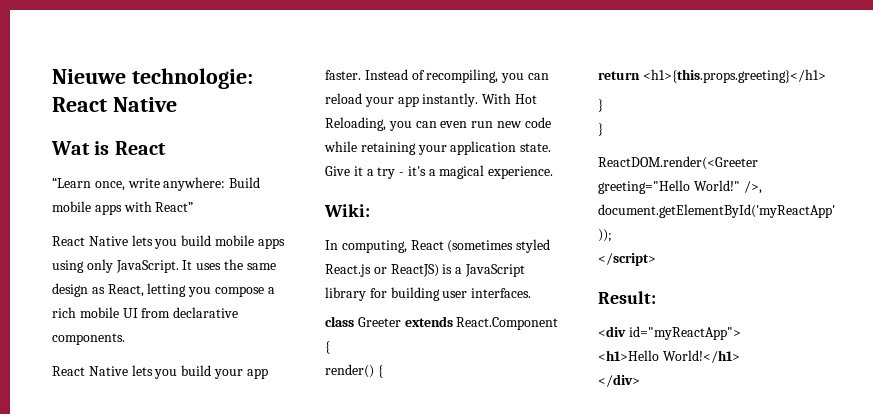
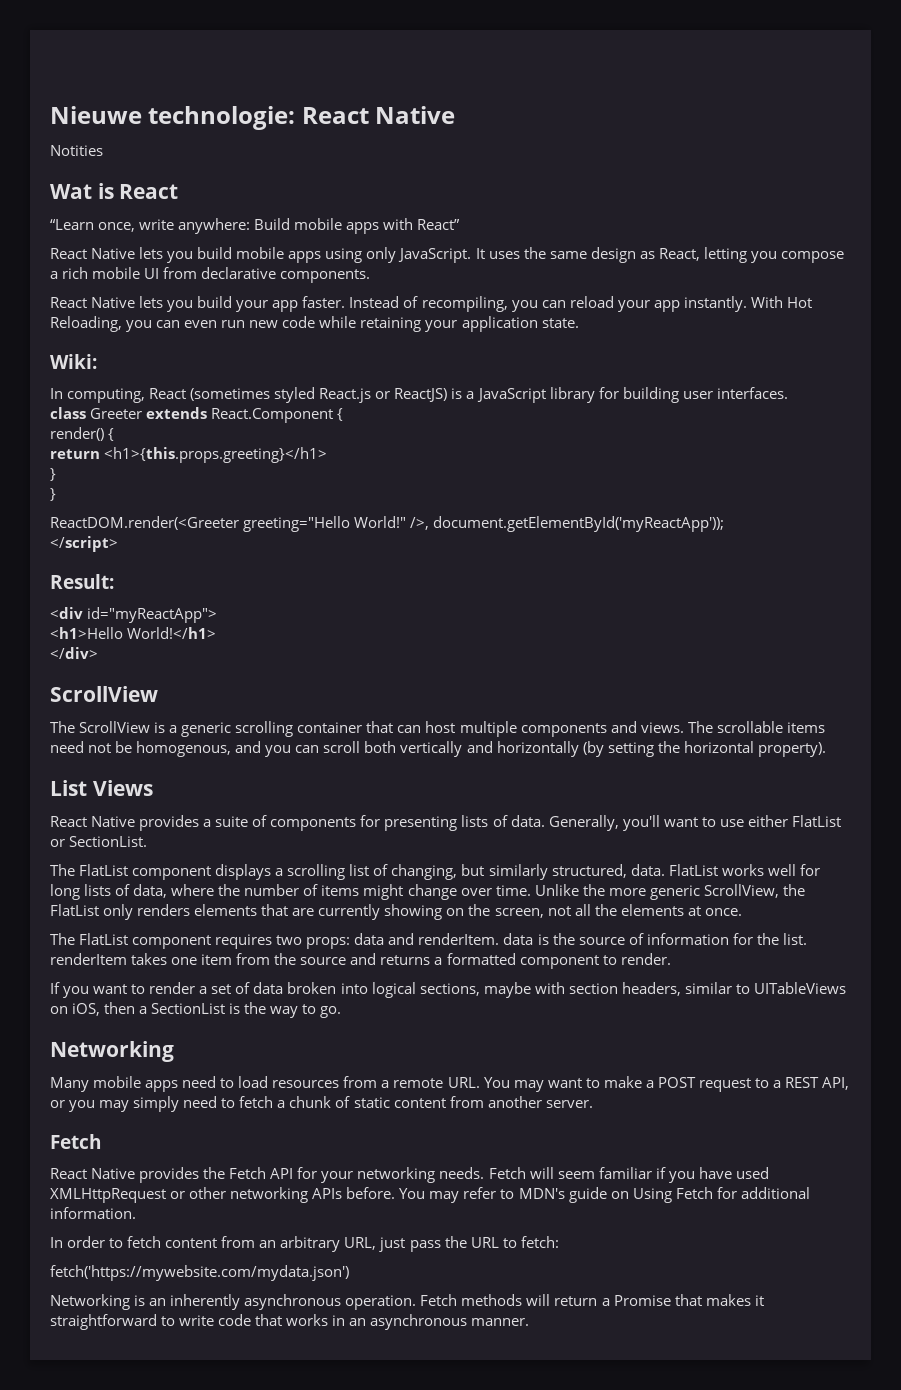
(177, 104) none -> [50,145,103,156] // Notities
[325,165,554,179] Give it a try - it's a magical experience. -> (579, 323) none
(640, 380) none -> [50,686,158,702] [50,721,825,737] [50,741,826,757] [50,780,153,796] [50,815,841,831] [50,836,148,847] [50,864,820,880] [50,884,805,900] [50,904,742,920] [50,933,807,949] [50,953,671,969] [50,982,846,998] [50,1002,342,1018] [50,1041,174,1062] [50,1076,850,1092] [50,1096,593,1112] [50,1134,101,1149] [50,1167,769,1183] [50,1187,810,1203] [50,1207,136,1219] [50,1236,559,1252] [50,1265,349,1281] [50,1294,764,1310] [50,1314,530,1330] // ScrollView // The ScrollView is a generic scrolling container that can host multiple components and views. The scrollable items need not be homogenous, and you can scroll both vertically and horizontally (by setting the horizontal property). // List Views // React Native provides a suite of components for presenting lists of data. Generally, you'll want to use either FlatList or SectionList. // The FlatList component displays a scrolling list of changing, but similarly structured, data. FlatList works well for long lists of data, where the number of items might change over time. Unlike the more generic ScrollView, the FlatList only renders elements that are currently showing on the screen, not all the elements at once. // The FlatList component requires two props: data and renderItem. data is the source of information for the list. renderItem takes one item from the source and returns a formatted component to render. // If you want to render a set of data broken into logical sections, maybe with section headers, similar to UITableViews on iOS, then a SectionList is the way to go. // Networking // Many mobile apps need to load resources from a remote URL. You may want to make a POST request to a REST API, or you may simply need to fetch a chunk of static content from another server. // Fetch // React Native provides the Fetch API for your networking needs. Fetch will seem familiar if you have used XMLHttpRequest or other networking APIs before. You may refer to MDN's guide on Using Fetch for additional information. // In order to fetch content from an arbitrary URL, just pass the URL to fetch: // fetch('https://mywebsite.com/mydata.json') // Networking is an inherently asynchronous operation. Fetch methods will return a Promise that makes it straightforward to write code that works in an asynchronous manner.

